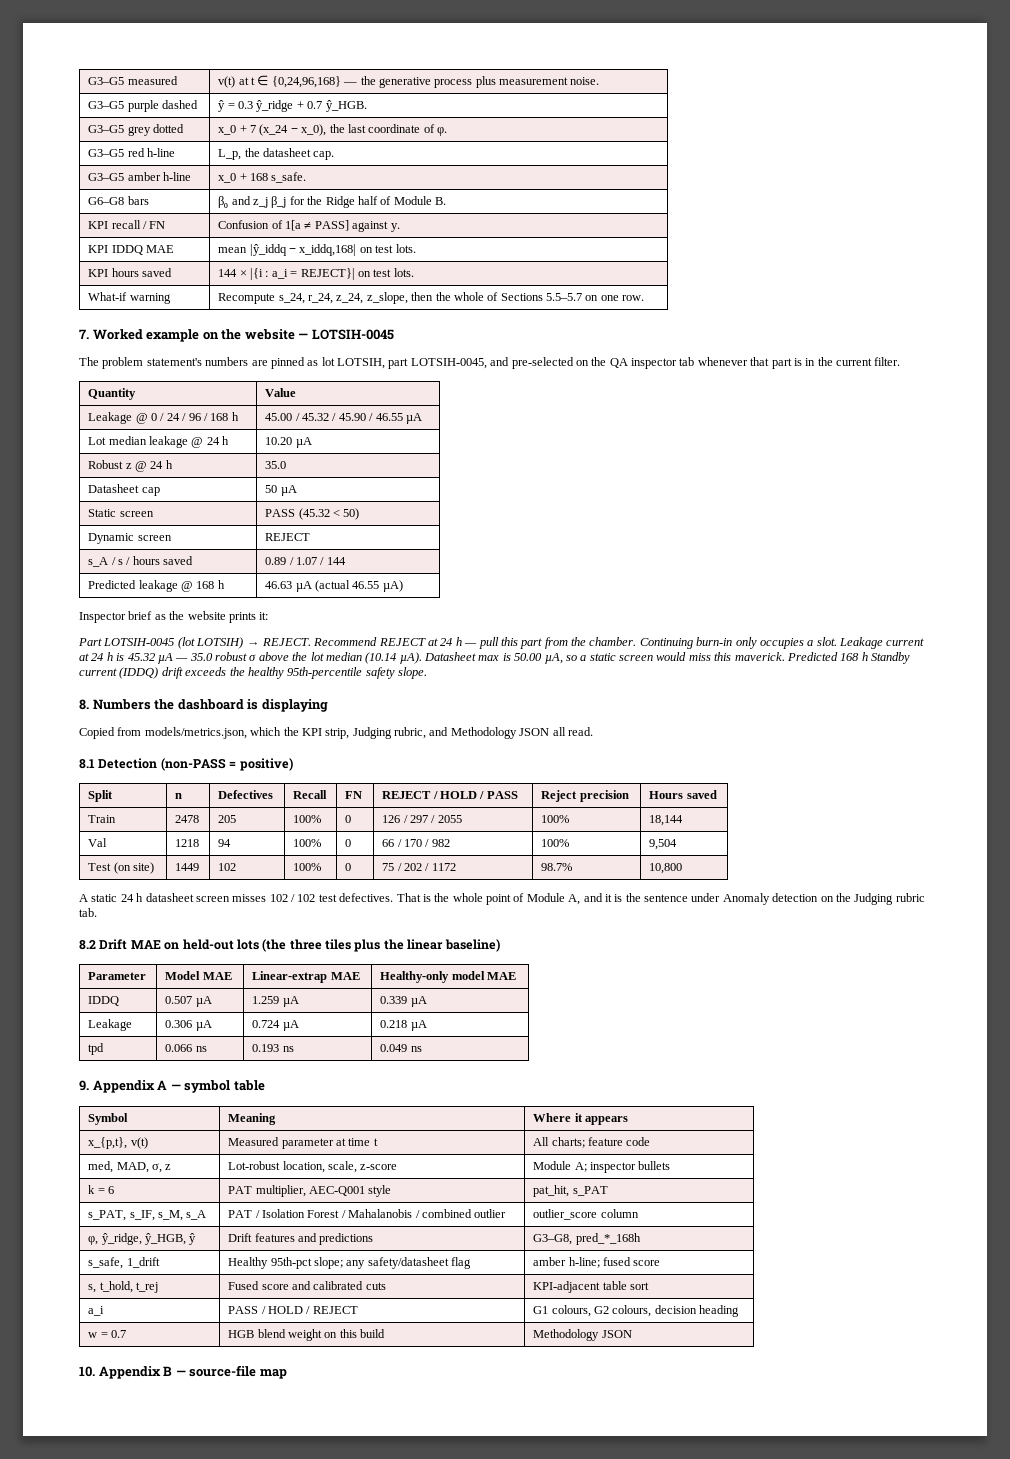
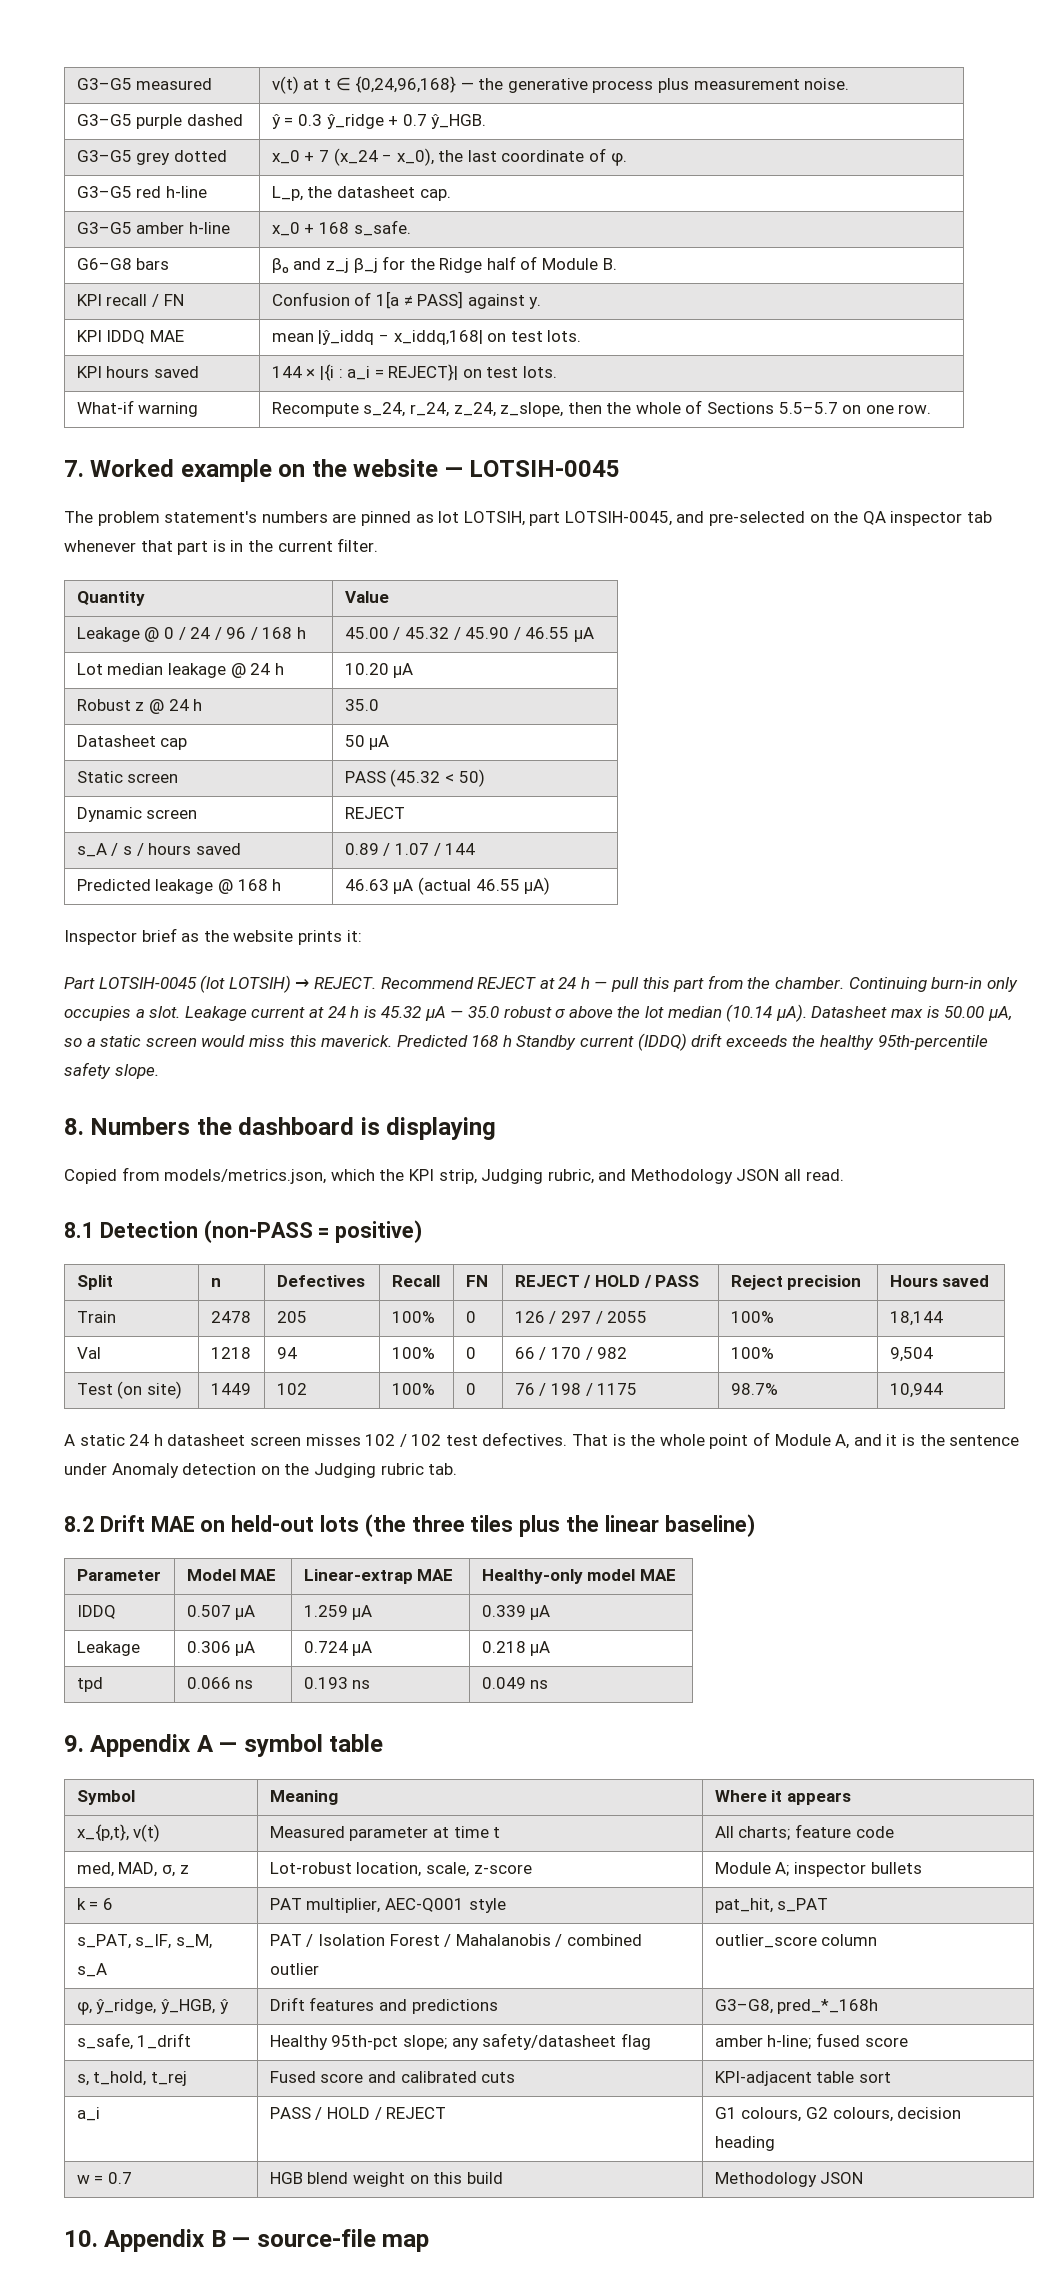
[382,863,456,871] 75 / 202 / 1172 -> [514,1383,638,1396] 76 / 198 / 1175
[649,863,683,874] 10,800 -> [889,1383,943,1398] 10,944

